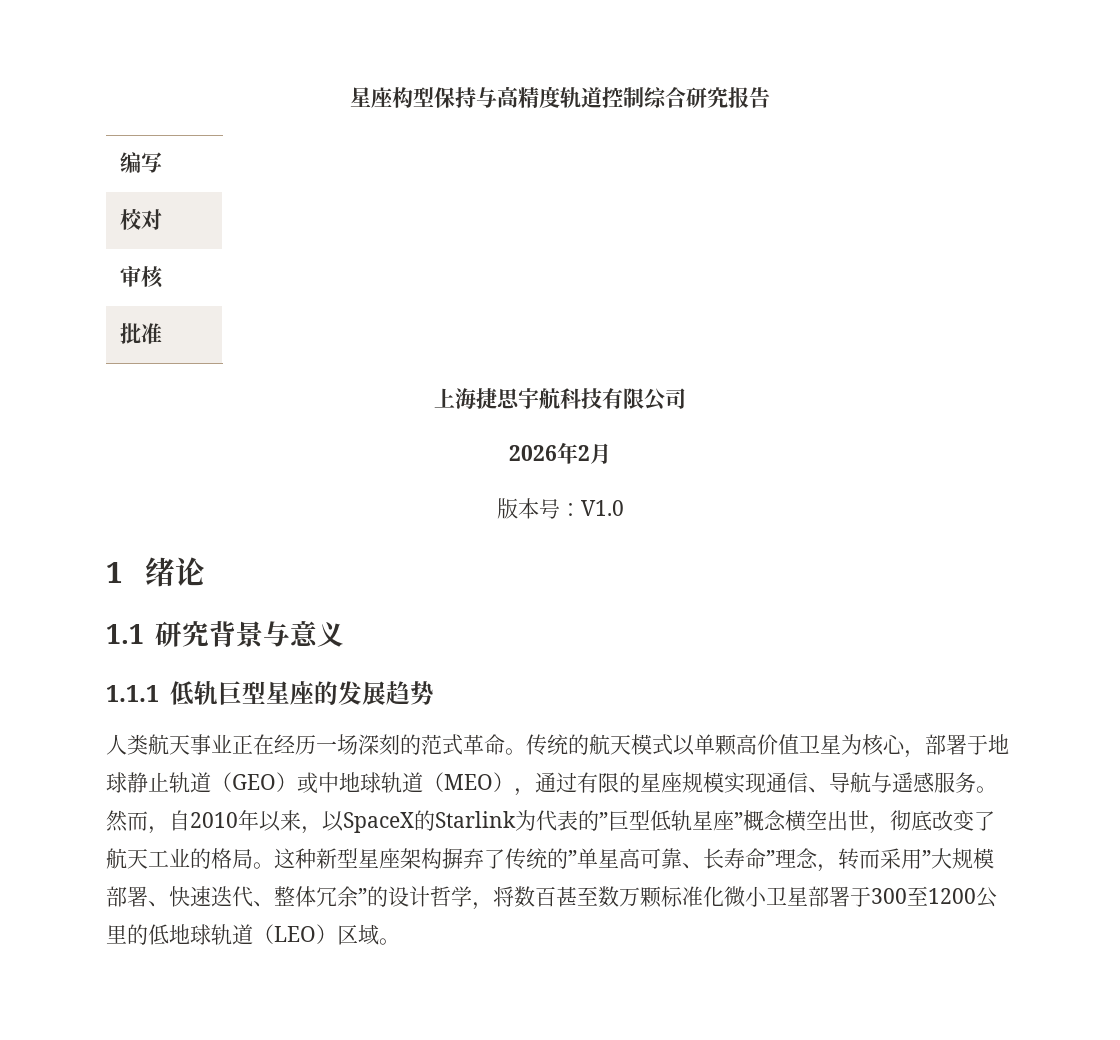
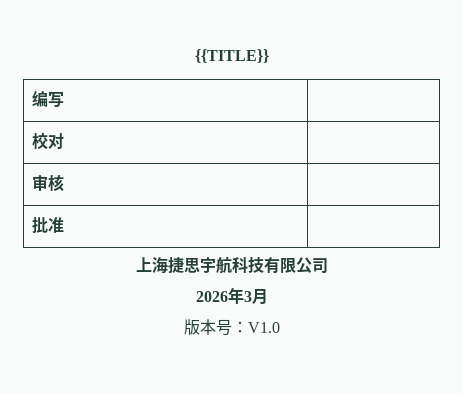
[350,86,770,108] 星座构型保持与高精度轨道控制综合研究报告 -> [194,49,269,63] {{TITLE}}
[578,445,590,461] 2 -> [243,291,252,302] 3
[106,557,206,587] [106,621,344,648] [106,681,434,705] [106,734,1009,758] [106,772,997,796] [106,810,995,834] [106,848,994,872] [106,886,997,910] [106,924,400,945] // 1绪论 // 1.1研究背景与意义 // 1.1.1低轨巨型星座的发展趋势 // 人类航天事业正在经历一场深刻的范式革命。传统的航天模式以单颗高价值卫星为核心，部署于地球静止轨道（GEO）或中地球轨道（MEO），通过有限的星座规模实现通信、导航与遥感服务。然而，自2010年以来，以SpaceX的Starlink为代表的”巨型低轨星座”概念横空出世，彻底改变了航天工业的格局。这种新型星座架构摒弃了传统的”单星高可靠、长寿命”理念，转而采用”大规模部署、快速迭代、整体冗余”的设计哲学，将数百甚至数万颗标准化微小卫星部署于300至1200公里的低地球轨道（LEO）区域。 -> (280, 327) none

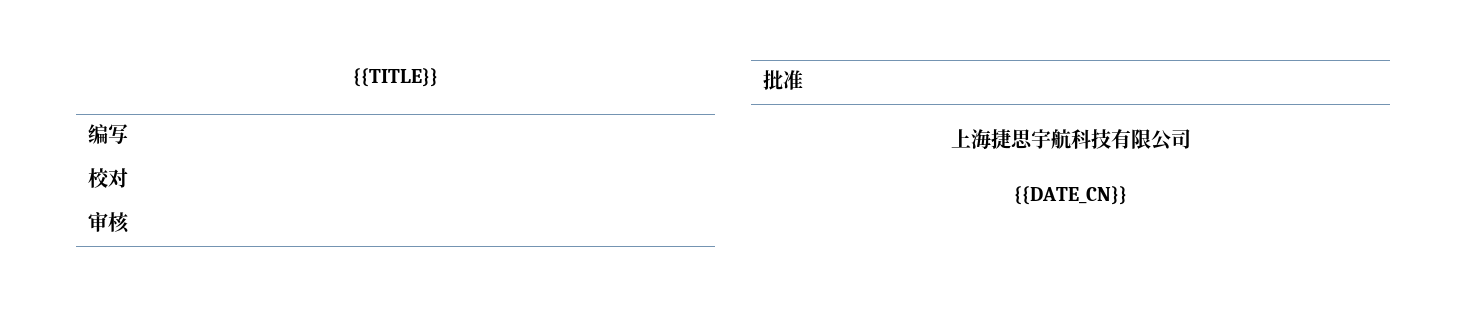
[195,287,268,305] [183,319,280,336] 2026年3月 // 版本号：V1.0 -> [1014,186,1127,205] {{DATE_CN}}

